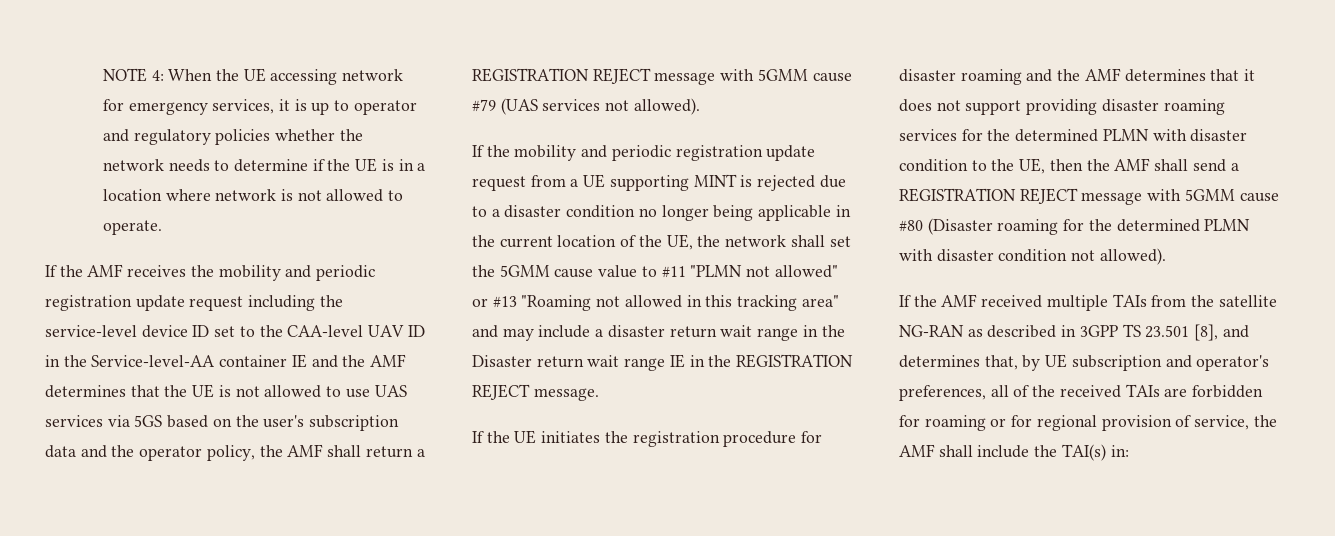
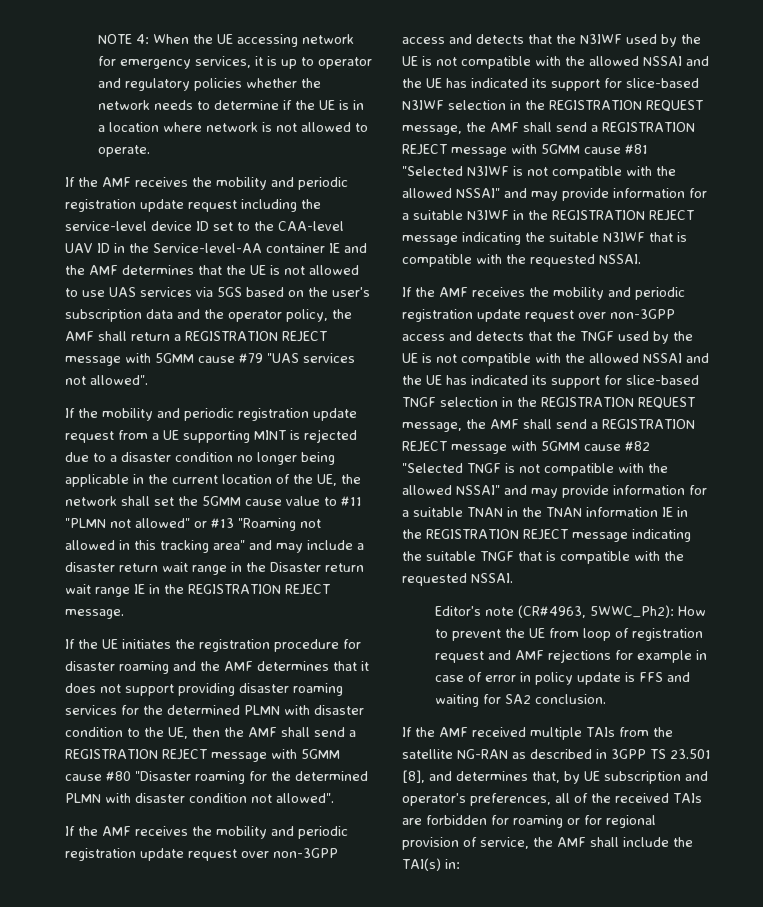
[500,98,538,115] (UAS -> [267,353,299,363] "UAS
[633,98,700,115] allowed). -> [90,375,148,385] allowed".
[927,218,993,235] (Disaster -> [135,771,191,781] "Disaster
[1099,248,1166,265] allowed). -> [276,793,334,803] [65,826,348,839] [65,848,338,861] [402,34,701,47] [402,56,709,69] [402,78,699,91] [402,100,703,112] [402,122,695,135] [402,144,648,157] [402,166,676,179] [402,188,707,201] [402,210,694,221] [402,232,687,245] [402,254,641,267] [402,287,685,300] [402,309,675,322] [402,331,693,344] [402,353,709,366] [402,375,699,388] [402,397,695,409] [402,419,695,432] [402,441,650,454] [402,463,668,476] [402,485,707,498] [402,507,688,517] [402,529,691,542] [402,551,684,564] [402,573,513,586] [434,605,706,618] [434,628,703,641] [434,649,707,663] [434,672,690,685] [434,694,606,707] allowed". // If the AMF receives the mobility and periodic registration update request over non-3GPP access and detects that the N3IWF used by the UE is not compatible with the allowed NSSAI and the UE has indicated its support for slice-based N3IWF selection in the REGISTRATION REQUEST message, the AMF shall send a REGISTRATION REJECT message with 5GMM cause #81 "Selected N3IWF is not compatible with the allowed NSSAI" and may provide information for a suitable N3IWF in the REGISTRATION REJECT message indicating the suitable N3IWF that is compatible with the requested NSSAI. // If the AMF receives the mobility and periodic registration update request over non-3GPP access and detects that the TNGF used by the UE is not compatible with the allowed NSSAI and the UE has indicated its support for slice-based TNGF selection in the REGISTRATION REQUEST message, the AMF shall send a REGISTRATION REJECT message with 5GMM cause #82 "Selected TNGF is not compatible with the allowed NSSAI" and may provide information for a suitable TNAN in the TNAN information IE in the REGISTRATION REJECT message indicating the suitable TNGF that is compatible with the requested NSSAI. // Editor's note (CR#4963, 5WWC_Ph2): How to prevent the UE from loop of registration request and AMF rejections for example in case of error in policy update is FFS and waiting for SA2 conclusion.

